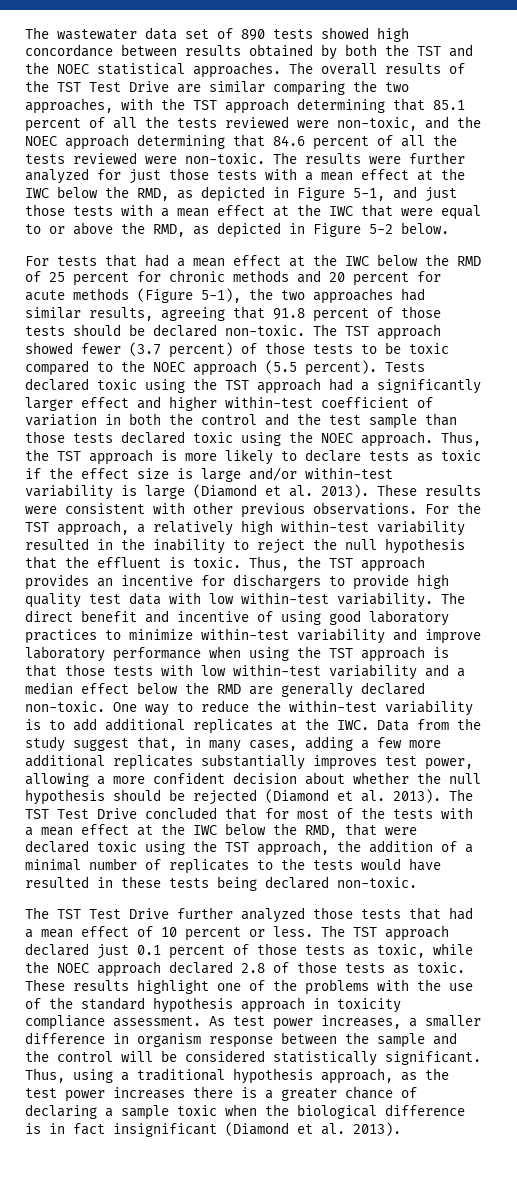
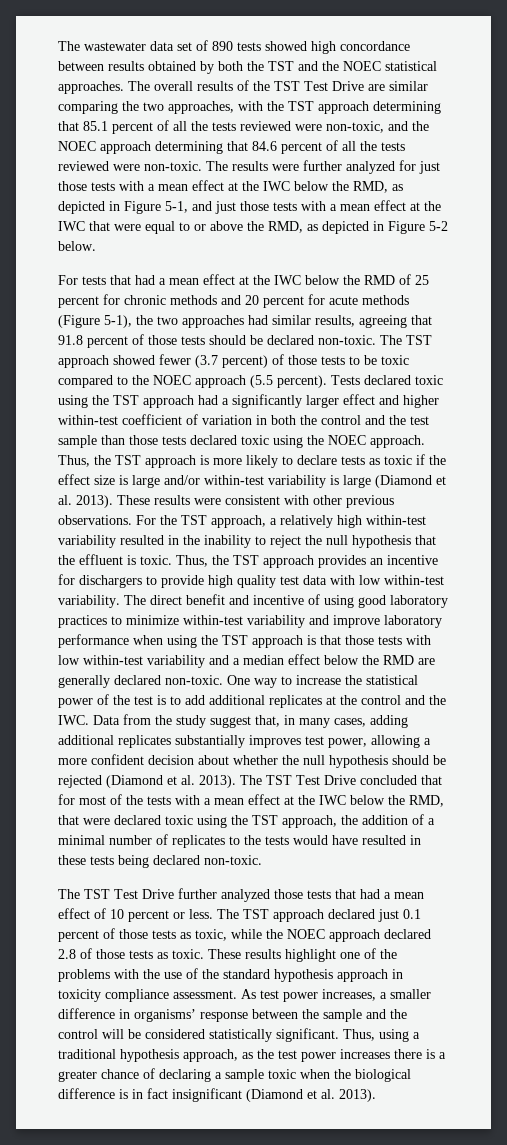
[201,700,473,716] reduce the within-test variability -> [296,675,418,685] [58,694,153,708] increase the statistical power of the test
(329, 724) none -> [361,695,446,705] control and the
[361,737,441,749] a few more -> (408, 721) none
[137,1033,201,1047] organism -> [134,1009,196,1022] organisms’

